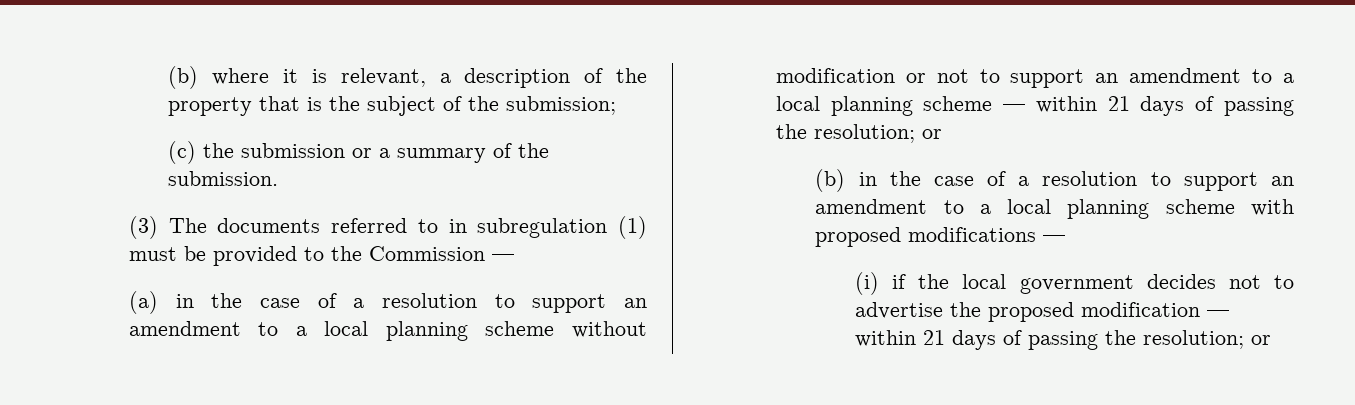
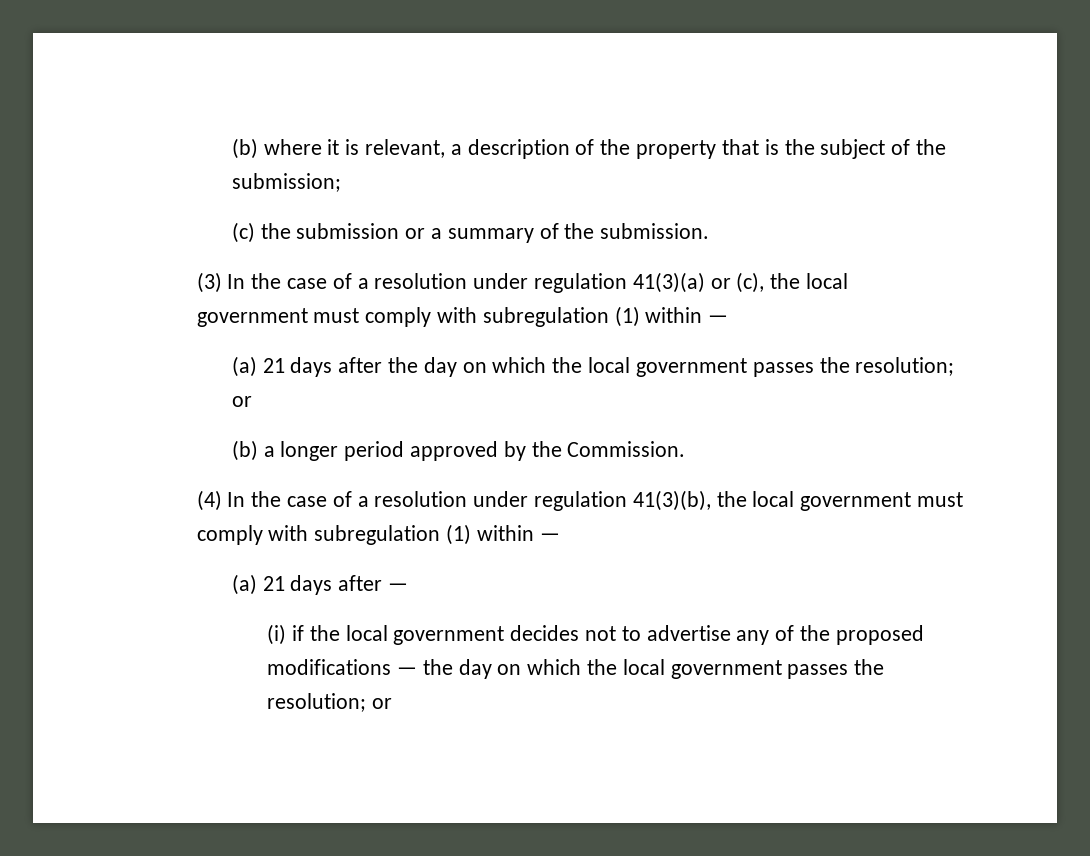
[168,216,647,239] [128,246,514,266] [128,291,647,314] [128,321,647,341] [775,68,1294,88] [775,96,1294,116] [775,124,942,143] [815,169,1294,192] [815,199,1294,219] [815,227,1037,247] The documents referred to in subregulation (1) must be provided to the Commission — // (a) in the case of a resolution to support an amendment to a local planning scheme without modification or not to support an amendment to a local planning scheme — within 21 days of passing the resolution; or // (b) in the case of a resolution to support an amendment to a local planning scheme with proposed modifications -> [227,272,849,293] [196,306,729,327] [231,356,955,377] [231,396,252,407] [231,440,686,461] [196,490,964,511] [196,524,560,545] [231,574,383,595] In the case of a resolution under regulation 41(3)(a) or (c), the local government must comply with subregulation (1) within — // (a) 21 days after the day on which the local government passes the resolution; or // (b) a longer period approved by the Commission. // (4) In the case of a resolution under regulation 41(3)(b), the local government must comply with subregulation (1) within — // (a) 21 days after
[949,302,1229,322] [854,330,1098,350] the proposed modification — within 21 days of passing -> [736,625,924,645] [267,659,849,679] any of the proposed modifications — the day on which the local government passes

